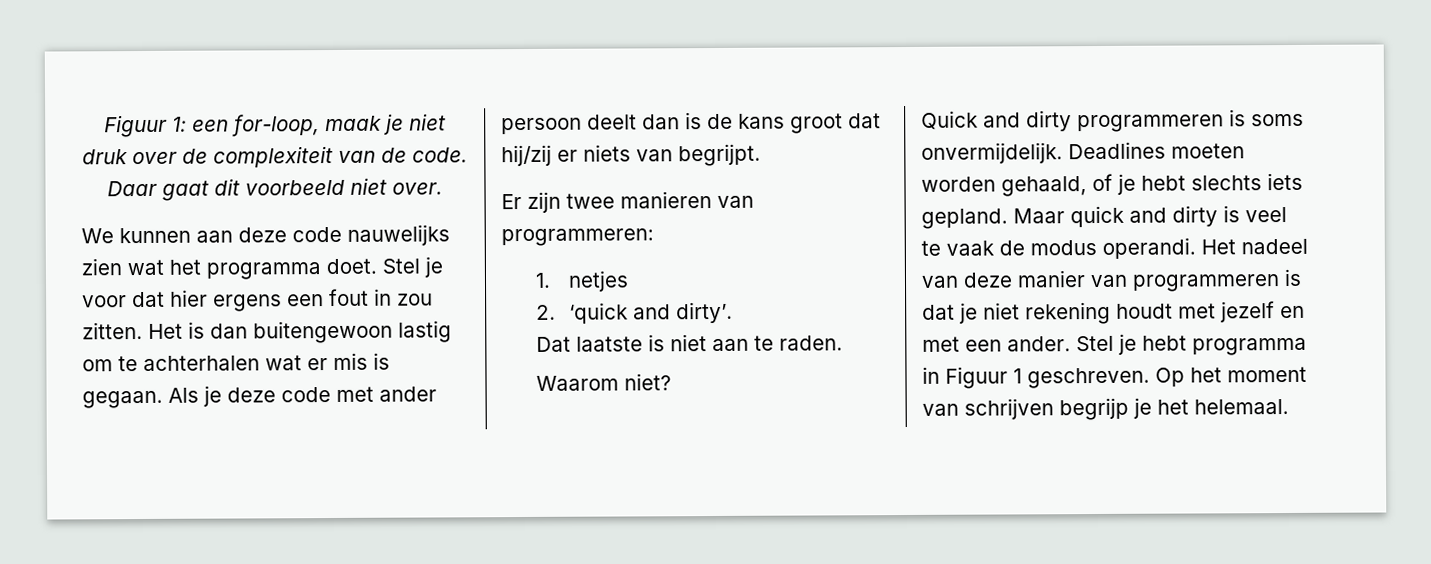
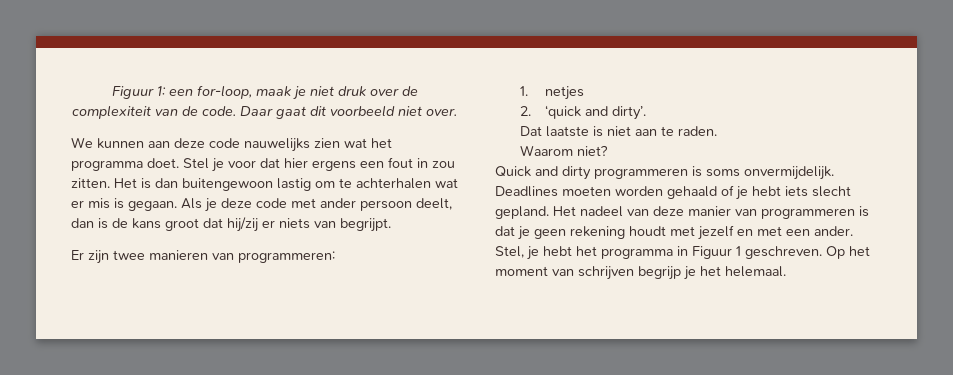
[587,114,637,130] deelt -> [416,198,452,210] deelt,
[1001,176,1087,197] gehaald, -> [667,186,717,199] gehaald
[1191,172,1303,191] [921,205,1287,229] [921,237,1196,259] slechts iets gepland. Maar quick and dirty is veel te vaak de modus operandi. -> [785,186,851,197] [495,206,549,219] iets slecht gepland.
[983,302,1020,320] niet -> [534,229,566,239] geen
[1076,333,1187,355] Stel je hebt -> [495,246,597,260] Stel, je hebt het

